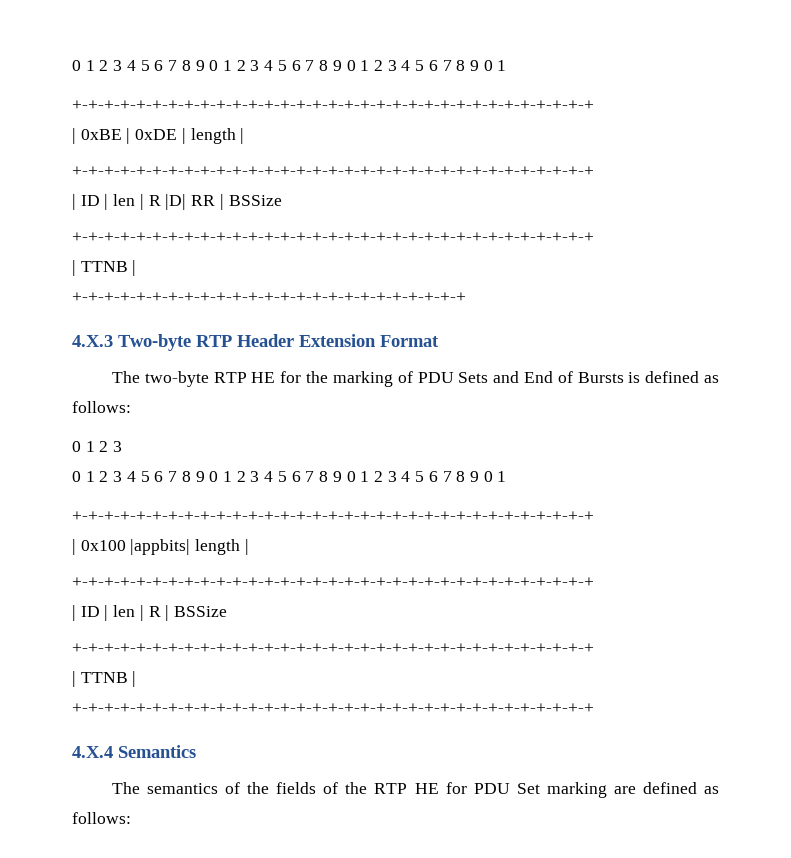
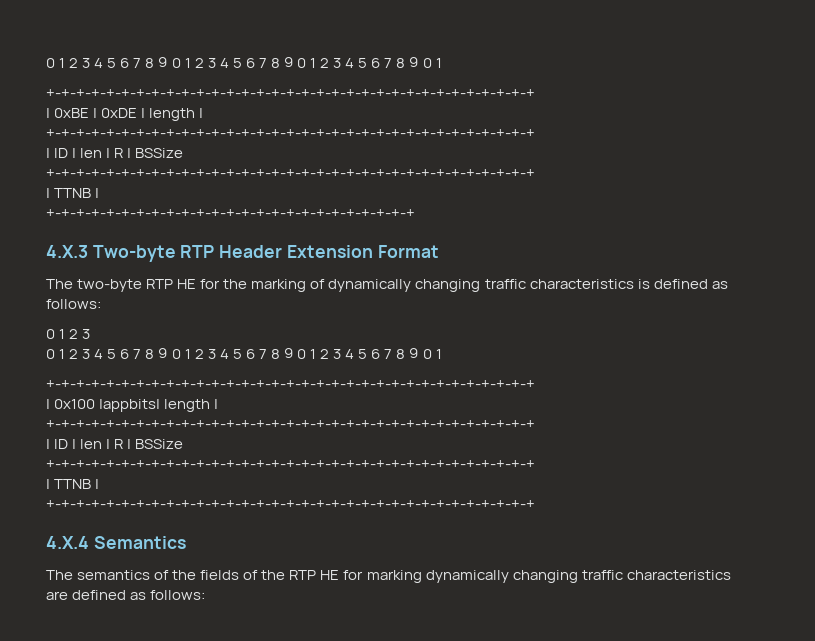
[165,194,216,210] |D| RR -> (124, 153) none
[417,371,624,383] PDU Sets and End of Bursts -> [328,279,634,292] dynamically changing traffic characteristics
[473,782,607,798] PDU Set marking -> [366,570,731,583] marking dynamically changing traffic characteristics

